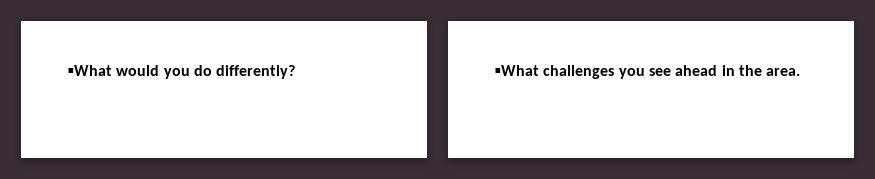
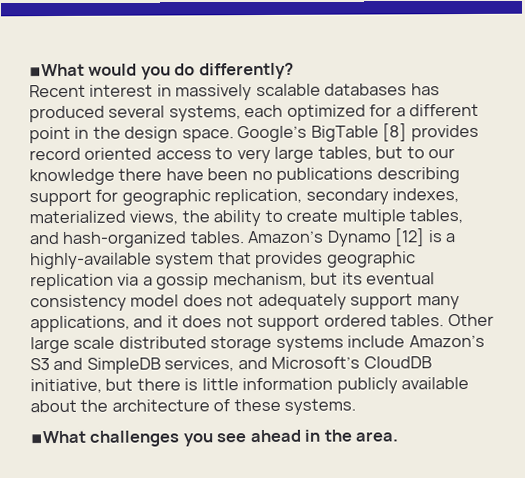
(296, 72) none -> [29,83,440,101] [29,103,480,123] [29,123,479,144] [29,146,456,164] [29,167,460,186] [29,188,460,207] [29,209,464,227] [29,228,457,248] [30,251,416,270] [30,272,436,291] [30,293,460,312] [30,313,494,333] [30,334,485,354] [30,356,432,374] [30,376,470,394] [30,398,357,415] // Recent interest in massively scalable databases has produced several systems, each optimized for a different point in the design space. Google’s BigTable [8] provides record oriented access to very large tables, but to our knowledge there have been no publications describing support for geographic replication, secondary indexes, materialized views, the ability to create multiple tables, and hash-organized tables. Amazon’s Dynamo [12] is a highly-available system that provides geographic replication via a gossip mechanism, but its eventual consistency model does not adequately support many applications, and it does not support ordered tables. Other large scale distributed storage systems include Amazon’s S3 and SimpleDB services, and Microsoft’s CloudDB initiative, but there is little information publicly available about the architecture of these systems.

